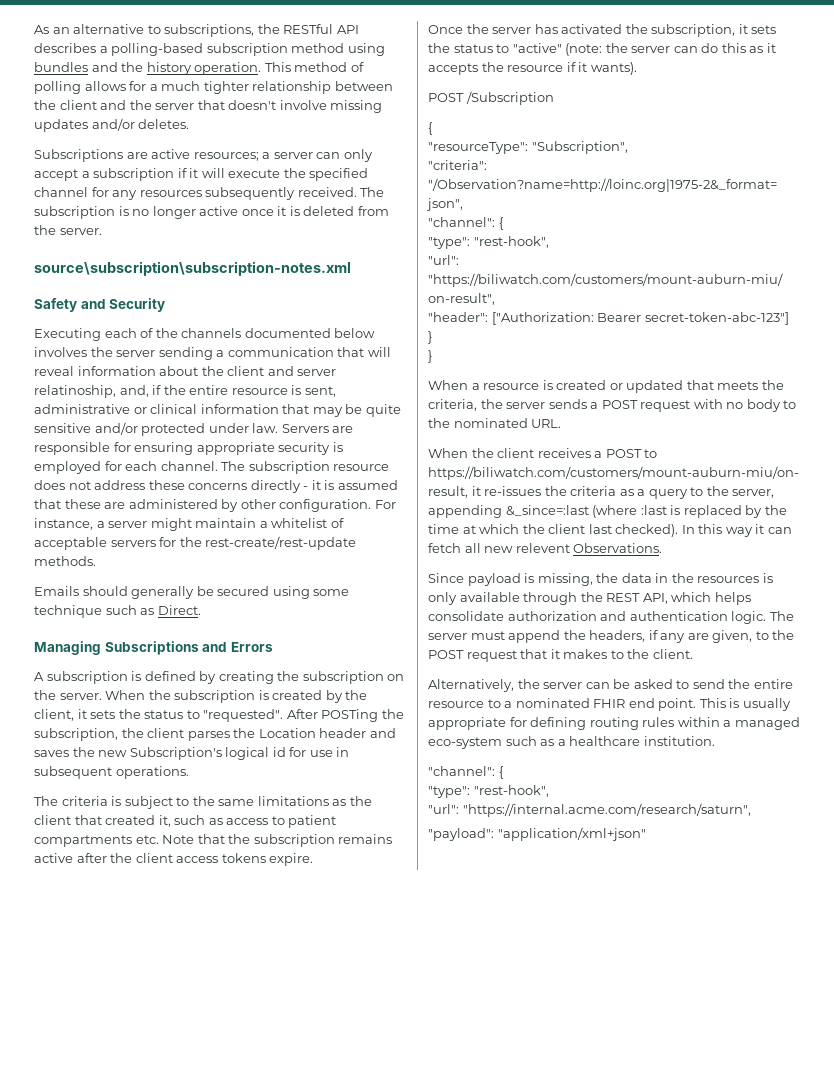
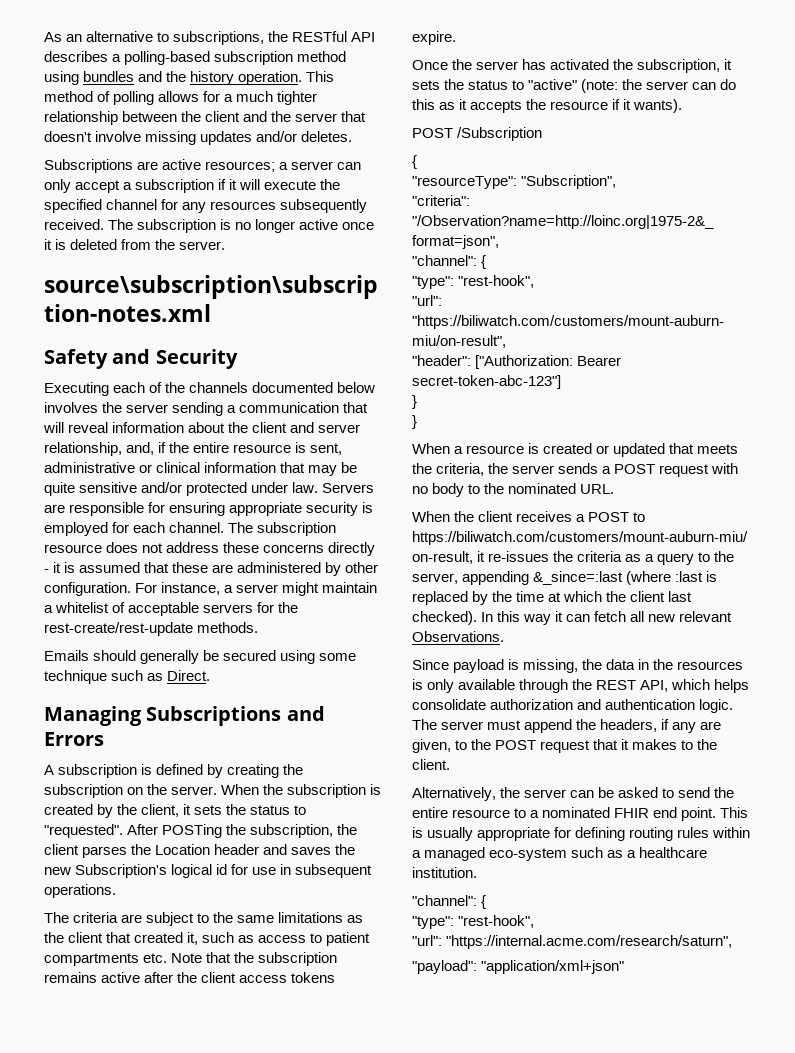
[34,385,116,398] relatinoship, -> [44,442,122,456] relationship,
[111,796,122,806] is -> [121,914,143,923] are
[515,543,570,553] relevent -> [679,611,733,622] relevant

